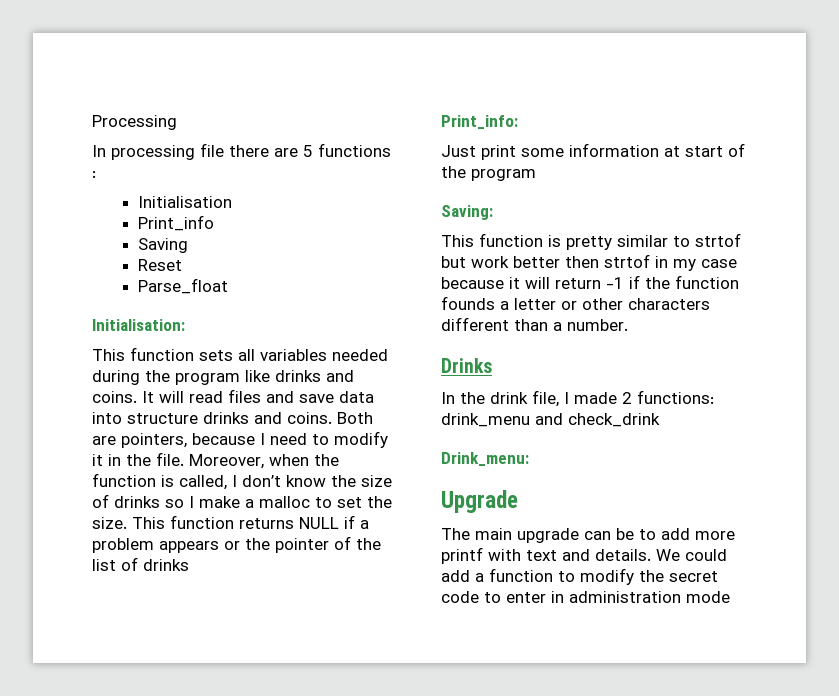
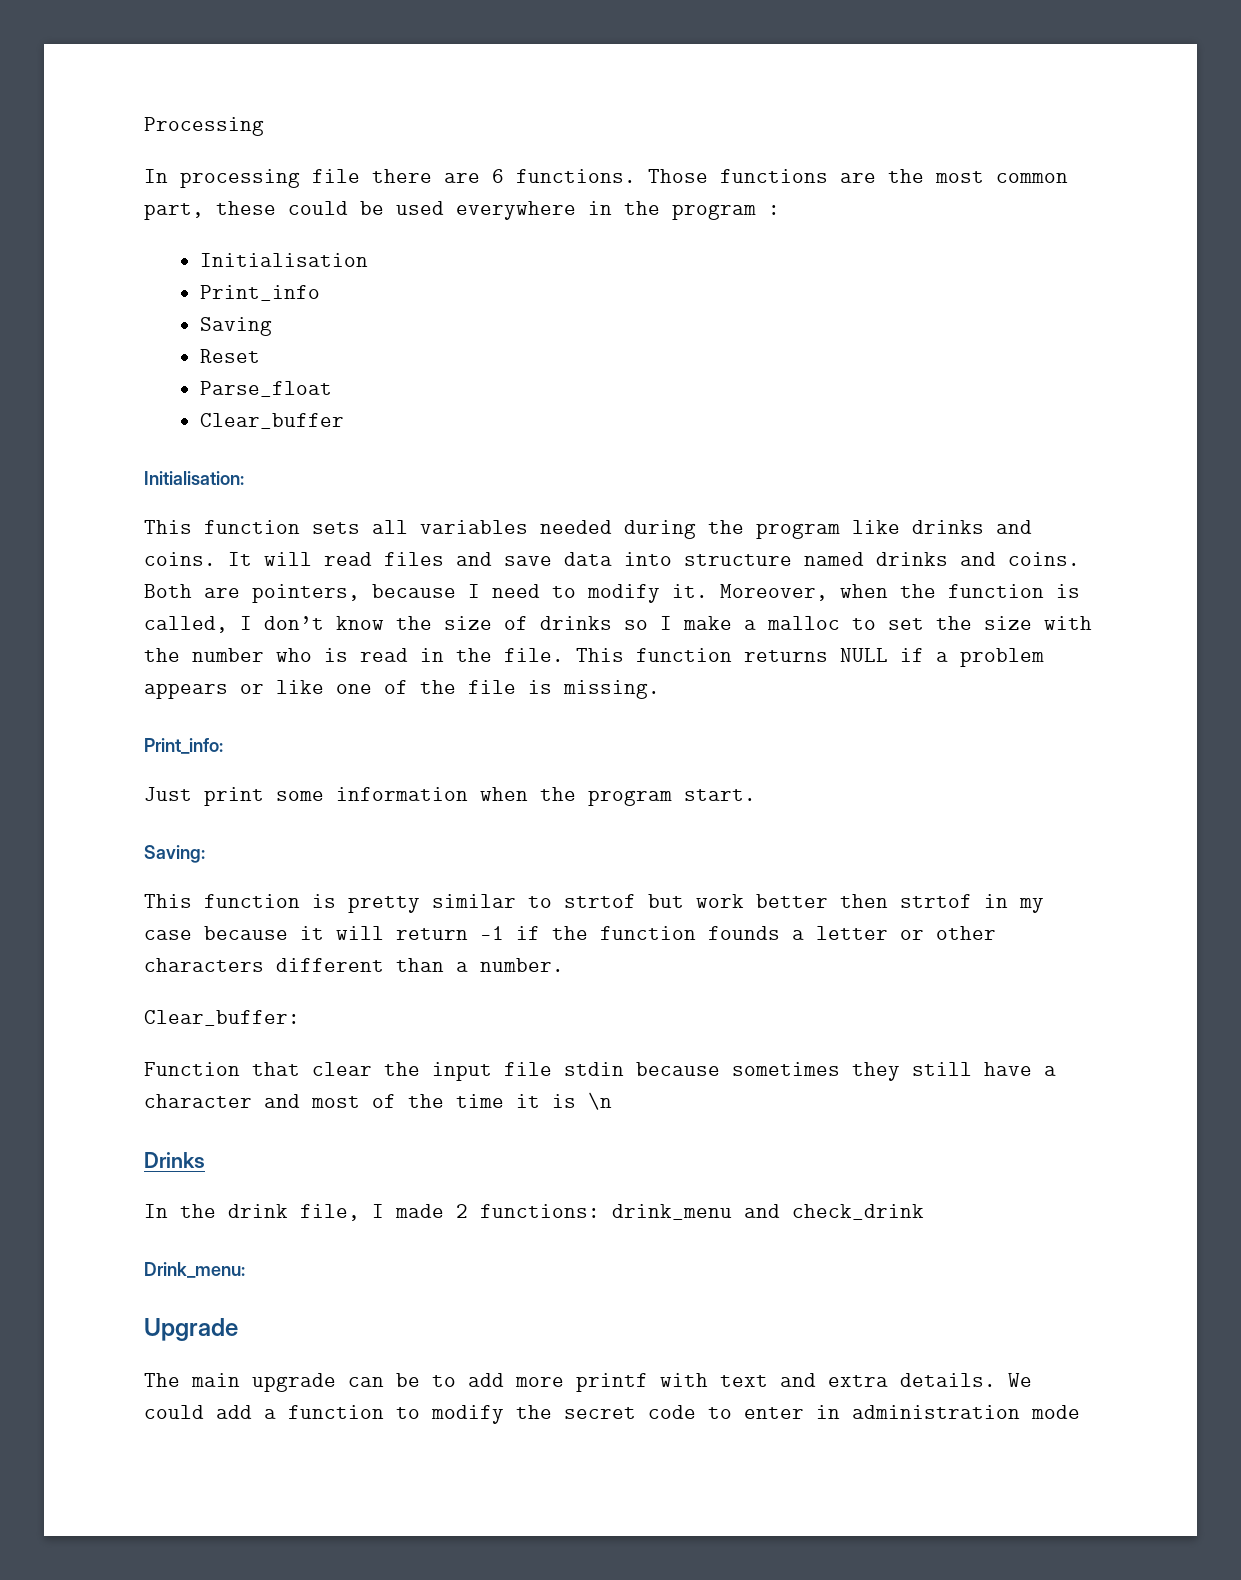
[303,143,391,157] 5 functions -> [492,169,1068,183] [144,201,756,220] 6 functions. Those functions are the most common part, these could be used everywhere in the program
(229, 286) none -> [200,413,345,429] // Clear_buffer
(198, 418) none -> [804,552,864,566] named
[92,452,184,466] it in the file. -> [672,584,708,598] it.
[92,517,127,529] size. -> [984,616,1092,630] [144,648,564,662] size with the number who is read in the file.
[245,536,381,553] [92,557,189,571] the pointer of the list of drinks -> [276,680,660,699] like one of the file is missing.
[664,143,745,157] [441,166,536,181] at start of the program -> [480,787,756,806] when the program start.
(628, 325) none -> [144,1010,300,1026] [144,1062,1056,1081] [144,1092,612,1110] // Clear_buffer: // Function that clear the input file stdin because sometimes they still have a character and most of the time it is \n
(590, 555) none -> [828,1375,888,1387] extra

